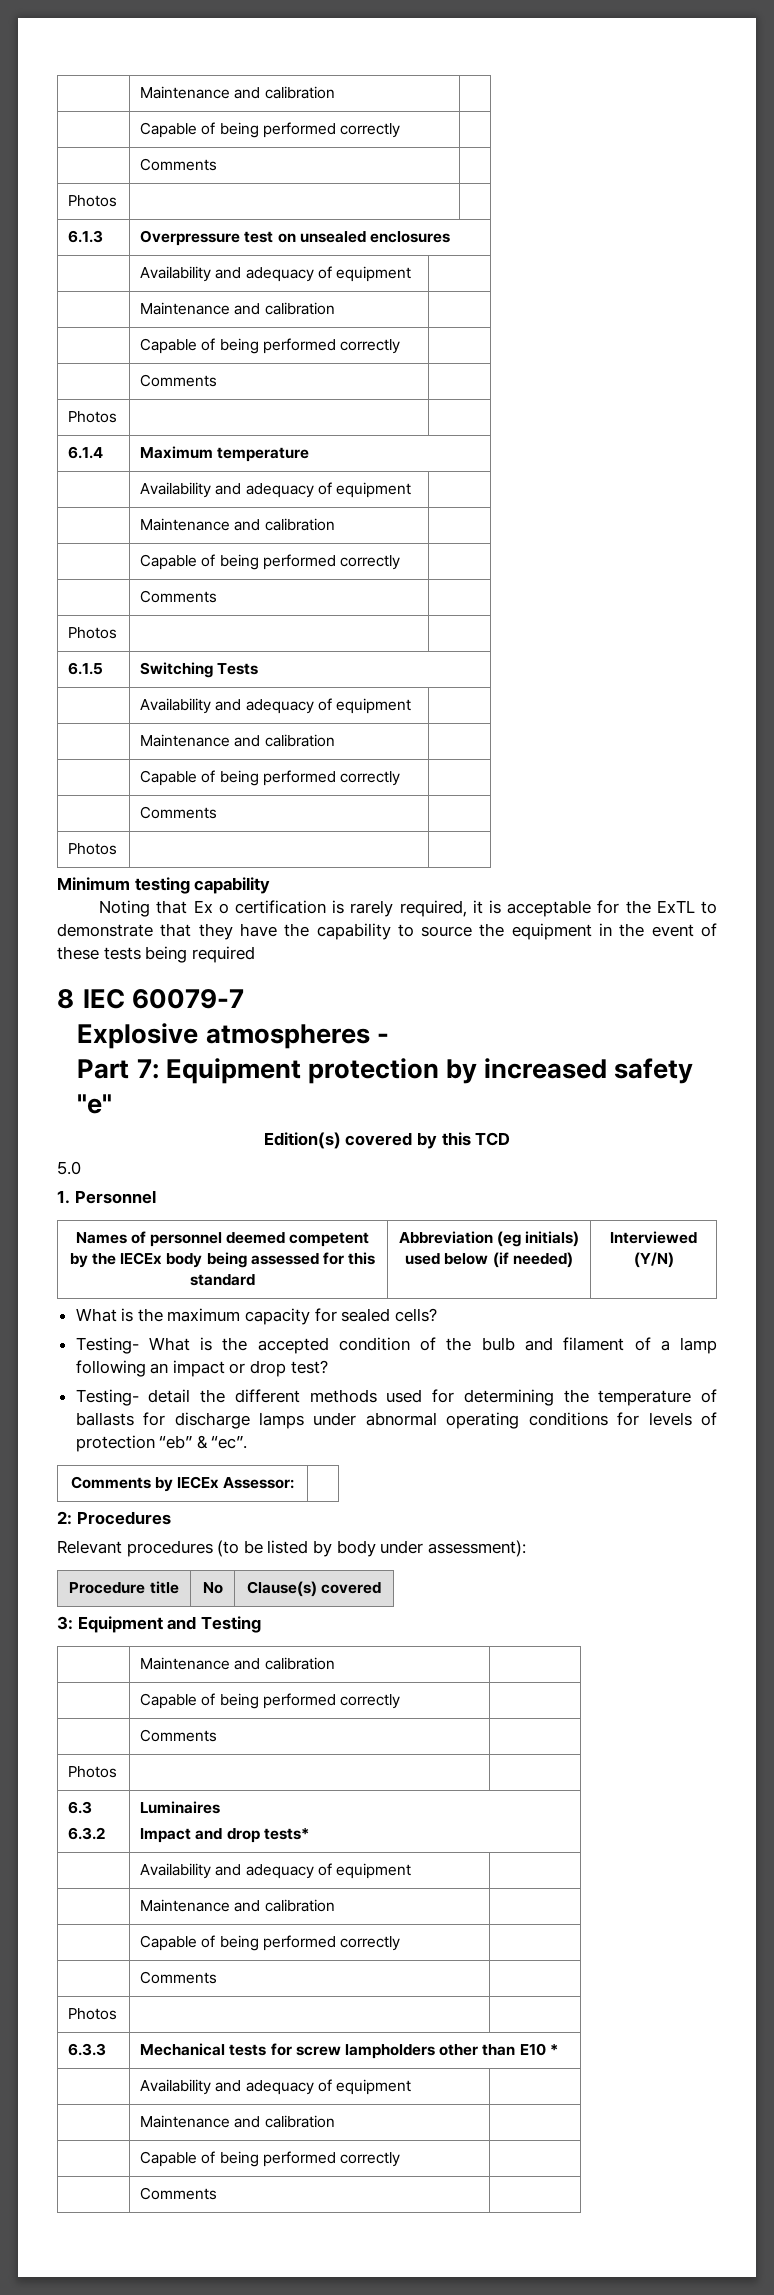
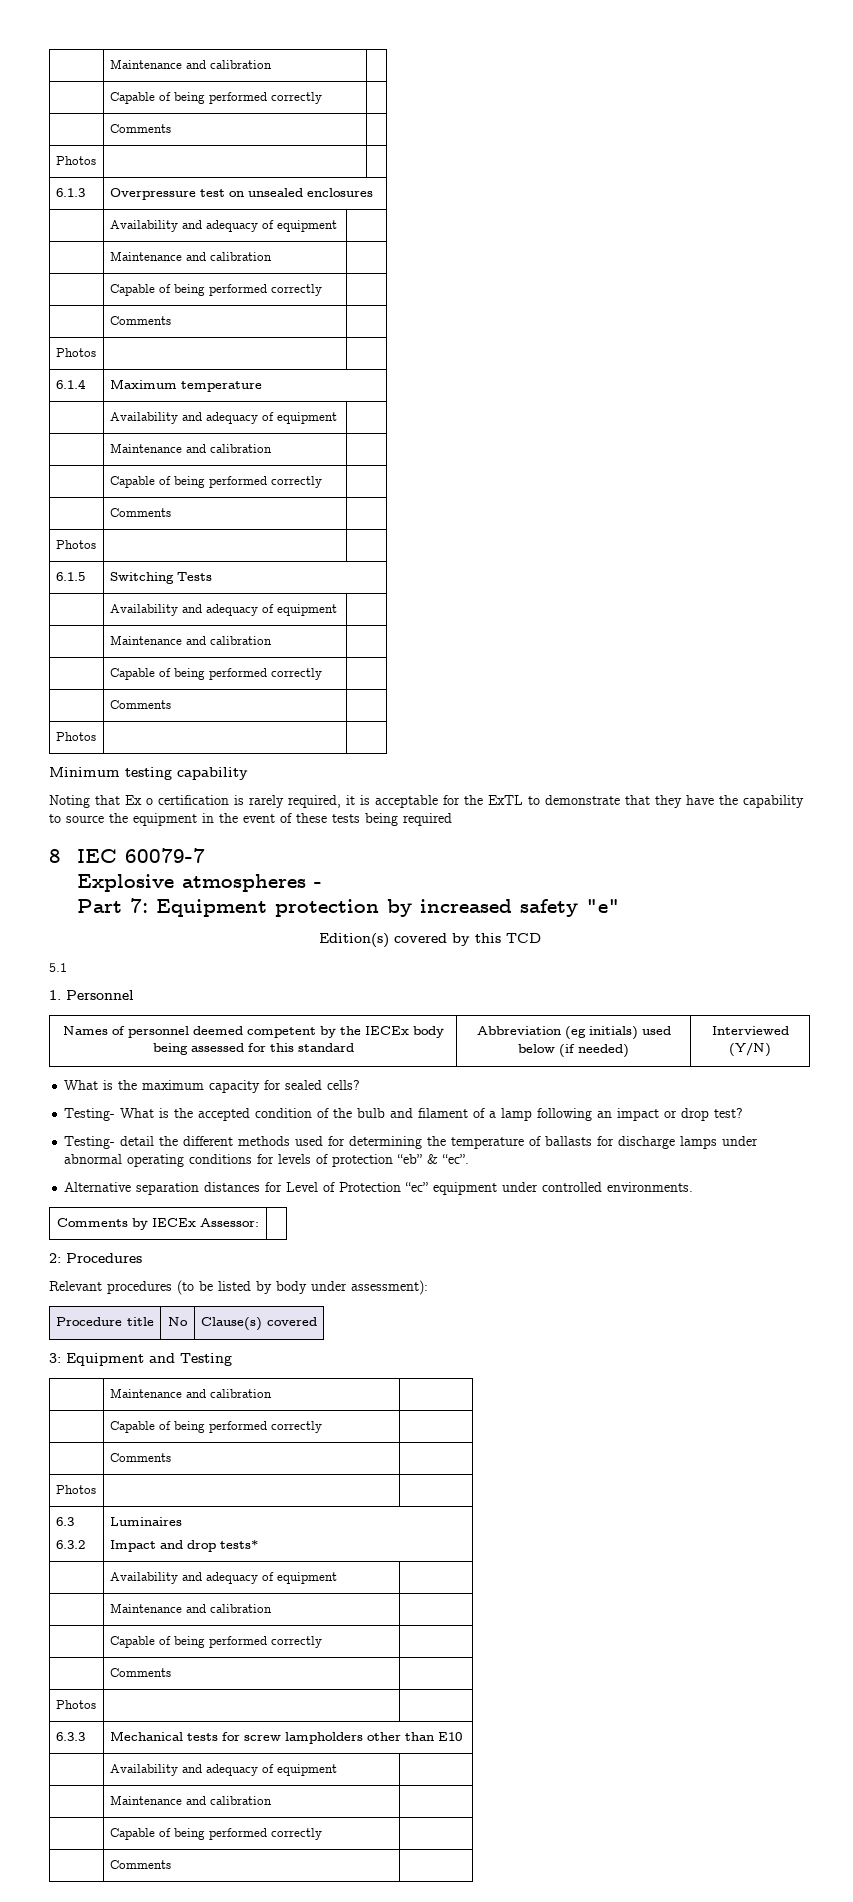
[57,1161,81,1175] 5.0 -> [49,963,67,972] 5.1
(248, 1442) none -> [64,1182,694,1195] // Alternative separation distances for Level of Protection “ec” equipment under controlled environments.
[549,2044,558,2055] * -> (462, 1736) none

